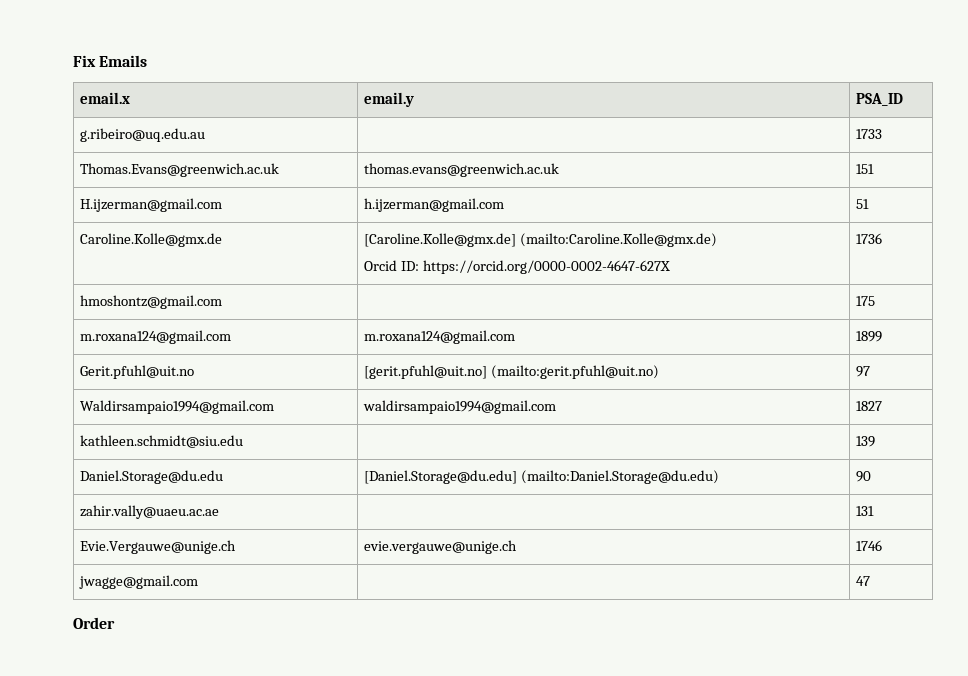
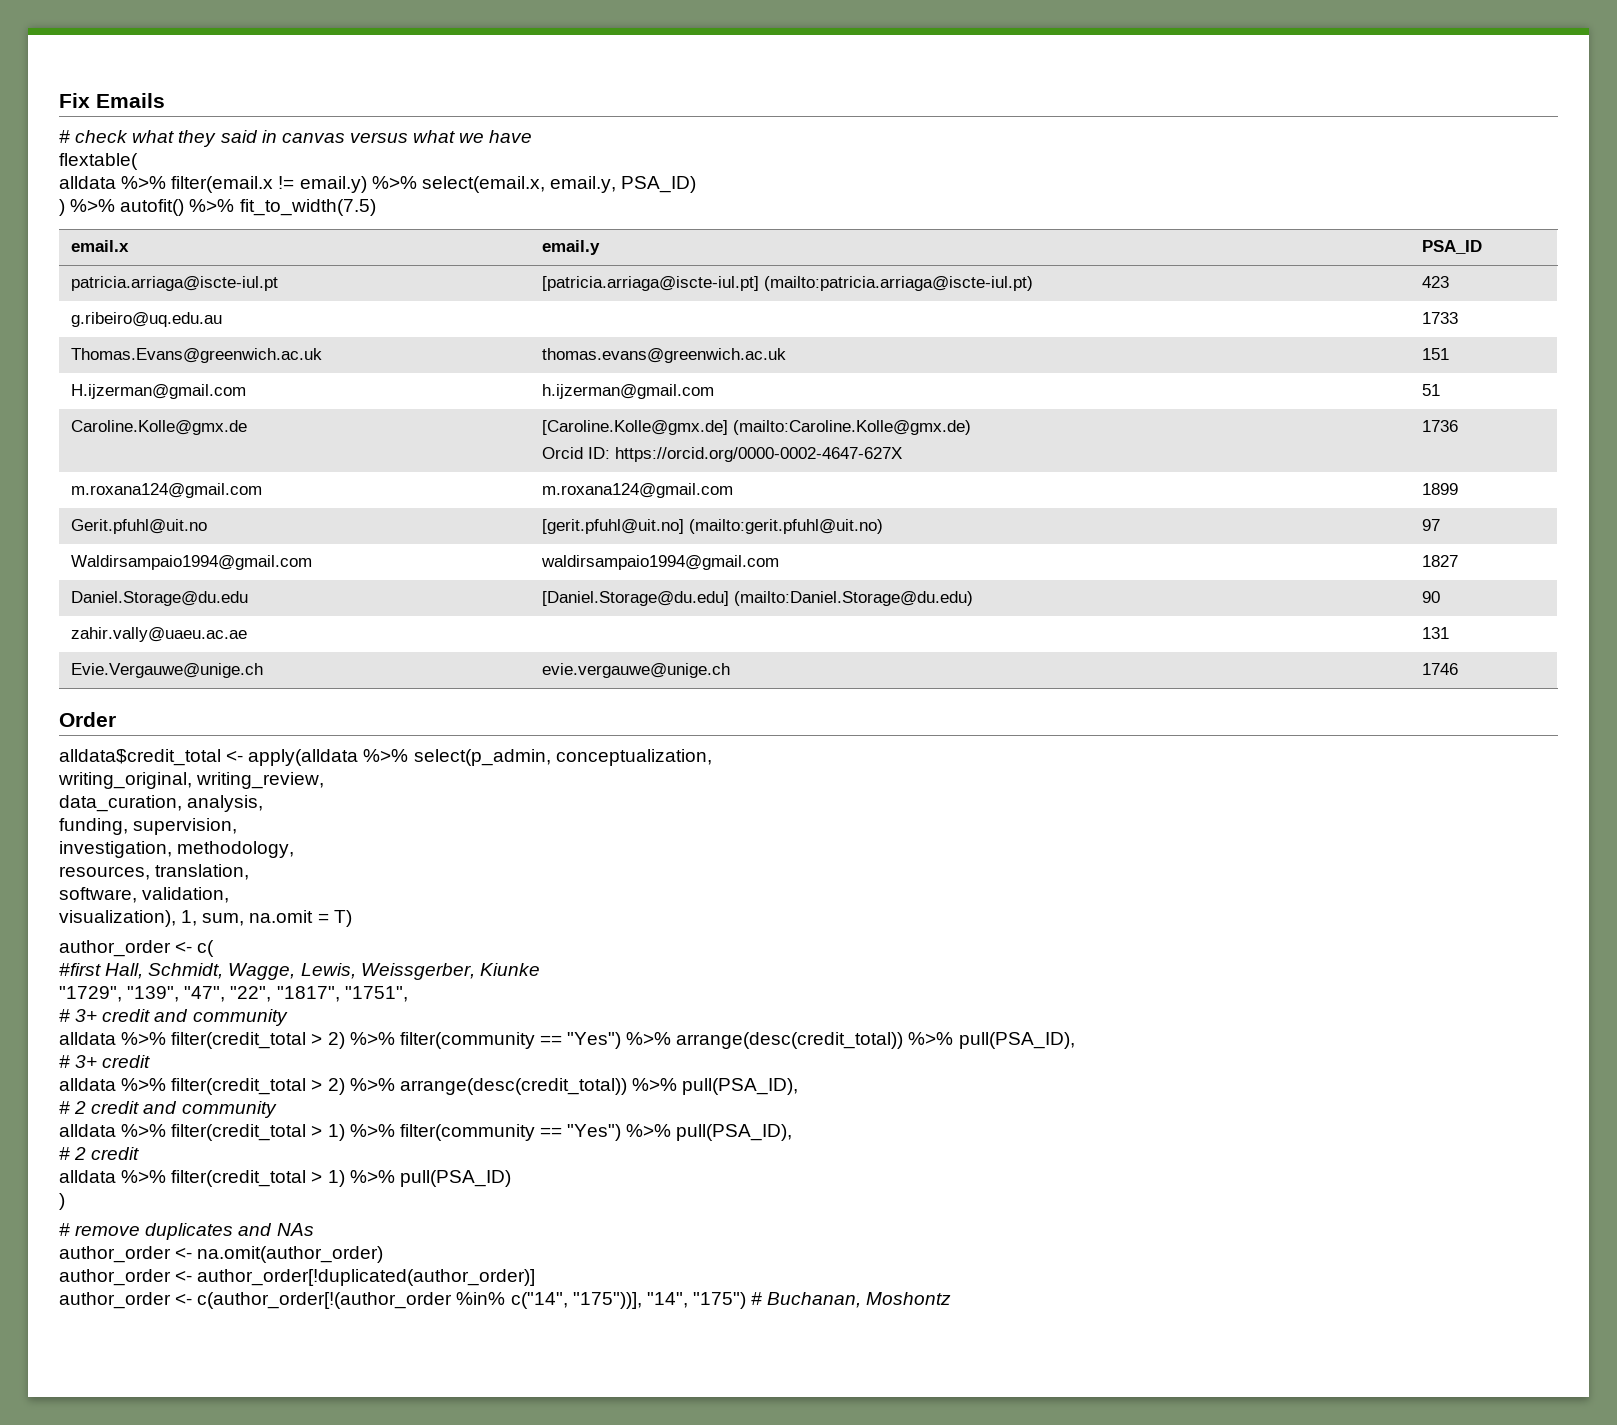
(148, 61) none -> [59,130,533,147] [59,153,138,170] [59,176,697,193] [59,199,376,216] // # check what they said in canvas versus what we have // flextable( // alldata %>% filter(email.x != email.y) %>% select(email.x, email.y, PSA_ID) // ) %>% autofit() %>% fit_to_width(7.5)
(904, 99) none -> [71,276,279,291] [542,276,1034,291] [1422,276,1450,288] // patricia.arriaga@iscte-iul.pt | [patricia.arriaga@iscte-iul.pt] (mailto:patricia.arriaga@iscte-iul.pt) | 423
[80,295,223,309] [856,296,876,306] // hmoshontz@gmail.com | | 175 -> (1459, 426) none
[80,435,244,448] [856,436,876,447] // kathleen.schmidt@siu.edu | | 139 -> (1459, 561) none
[79,575,199,589] [856,576,871,586] // jwagge@gmail.com | | 47 -> (1459, 669) none
(115, 623) none -> [59,749,712,766] [58,772,325,789] [59,795,264,812] [59,818,238,835] [59,841,295,858] [59,864,250,880] [59,887,230,903] [59,910,352,927] [59,940,215,957] [59,963,540,980] [59,986,408,1002] [59,1009,288,1026] [59,1032,1075,1049] [59,1055,151,1068] [59,1078,799,1095] [59,1101,277,1118] [59,1124,793,1141] [59,1147,140,1160] [59,1170,511,1187] [59,1193,65,1210] [59,1223,314,1240] [59,1246,384,1263] [59,1269,536,1286] [59,1292,952,1309] // alldata$credit_total <- apply(alldata %>% select(p_admin, conceptualization, // writing_original, writing_review, // data_curation, analysis, // funding, supervision, // investigation, methodology, // resources, translation, // software, validation, // visualization), 1, sum, na.omit = T) // author_order <- c( // #first Hall, Schmidt, Wagge, Lewis, Weissgerber, Kiunke // "1729", "139", "47", "22", "1817", "1751", // # 3+ credit and community // alldata %>% filter(credit_total > 2) %>% filter(community == "Yes") %>% arrange(desc(credit_total)) %>% pull(PSA_ID), // # 3+ credit // alldata %>% filter(credit_total > 2) %>% arrange(desc(credit_total)) %>% pull(PSA_ID), // # 2 credit and community // alldata %>% filter(credit_total > 1) %>% filter(community == "Yes") %>% pull(PSA_ID), // # 2 credit // alldata %>% filter(credit_total > 1) %>% pull(PSA_ID) // ) // # remove duplicates and NAs // author_order <- na.omit(author_order) // author_order <- author_order[!duplicated(author_order)] // author_order <- c(author_order[!(author_order %in% c("14", "175"))], "14", "175") # Buchanan, Moshontz

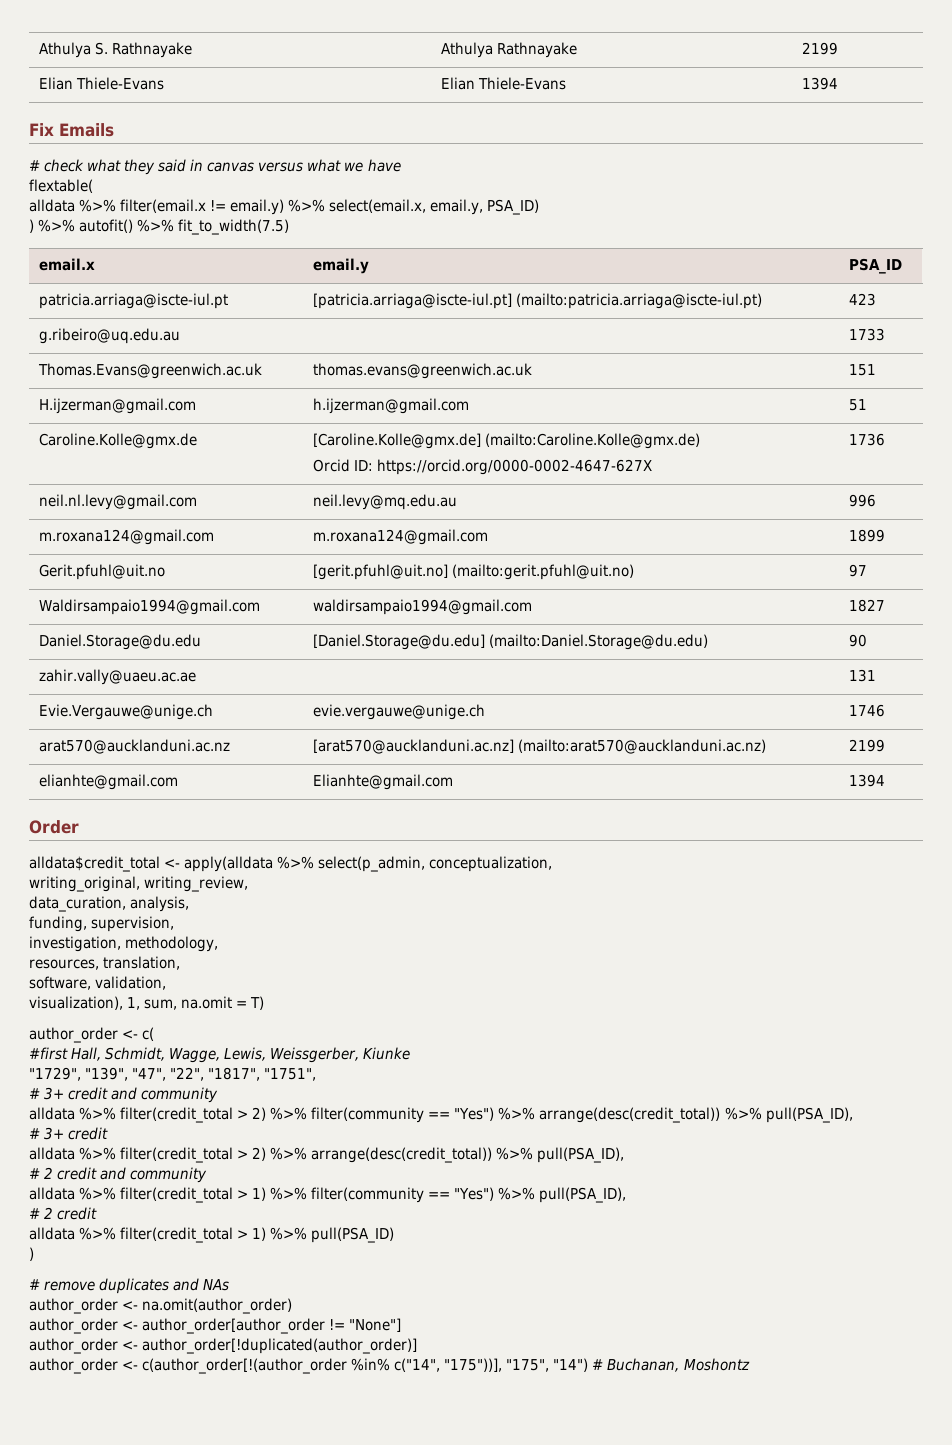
(59, 100) none -> [38,42,192,58] [440,42,577,58] [801,42,838,55] [38,77,164,90] [440,77,566,90] [801,77,838,90] Athulya S. Rathnayake | Athulya Rathnayake | 2199 // Elian Thiele-Evans | Elian Thiele-Evans | 1394 //
(1459, 426) none -> [38,494,197,510] [312,494,457,510] [848,494,876,507] // neil.nl.levy@gmail.com | neil.levy@mq.edu.au | 996
(1459, 669) none -> [38,739,230,754] [312,739,766,754] [848,739,885,752] [38,774,178,790] [312,774,453,790] [848,774,885,787] // arat570@aucklanduni.ac.nz | [arat570@aucklanduni.ac.nz] (mailto:arat570@aucklanduni.ac.nz) | 2199 // elianhte@gmail.com | Elianhte@gmail.com | 1394
(384, 1254) none -> [29,1318,402,1334] // author_order <- author_order[author_order != "None"]
[646,1292,746,1309] "14", "175") -> [506,1358,589,1372] "175", "14")

